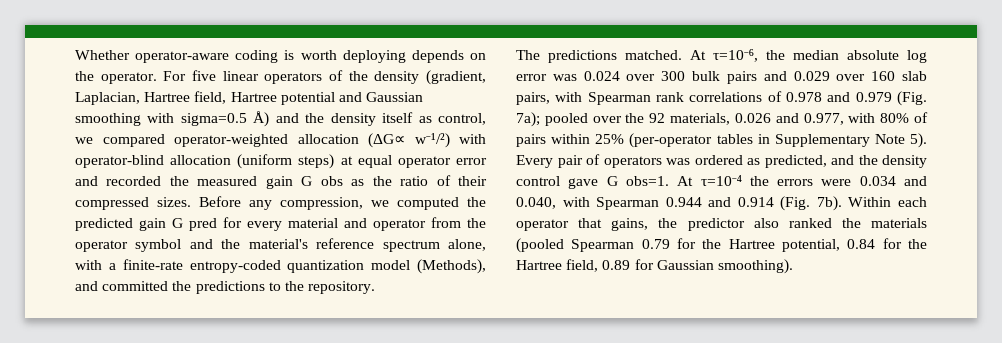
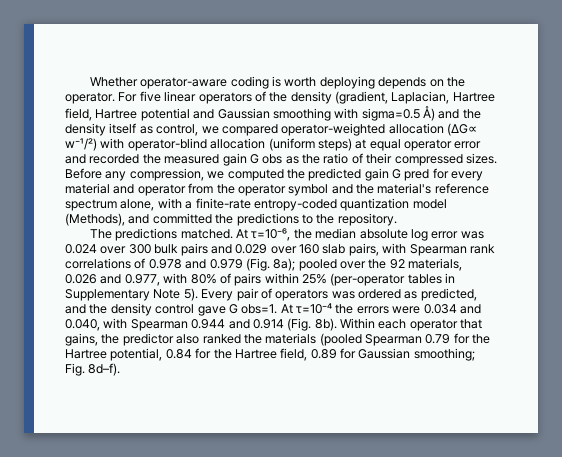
[516,112,540,127] 7a); -> [273,258,296,271] 8a);
[816,196,842,211] 7b). -> [314,318,337,331] 8b).
[717,259,793,274] smoothing). -> [413,348,475,361] [65,363,121,376] smoothing; Fig. 8d–f).

